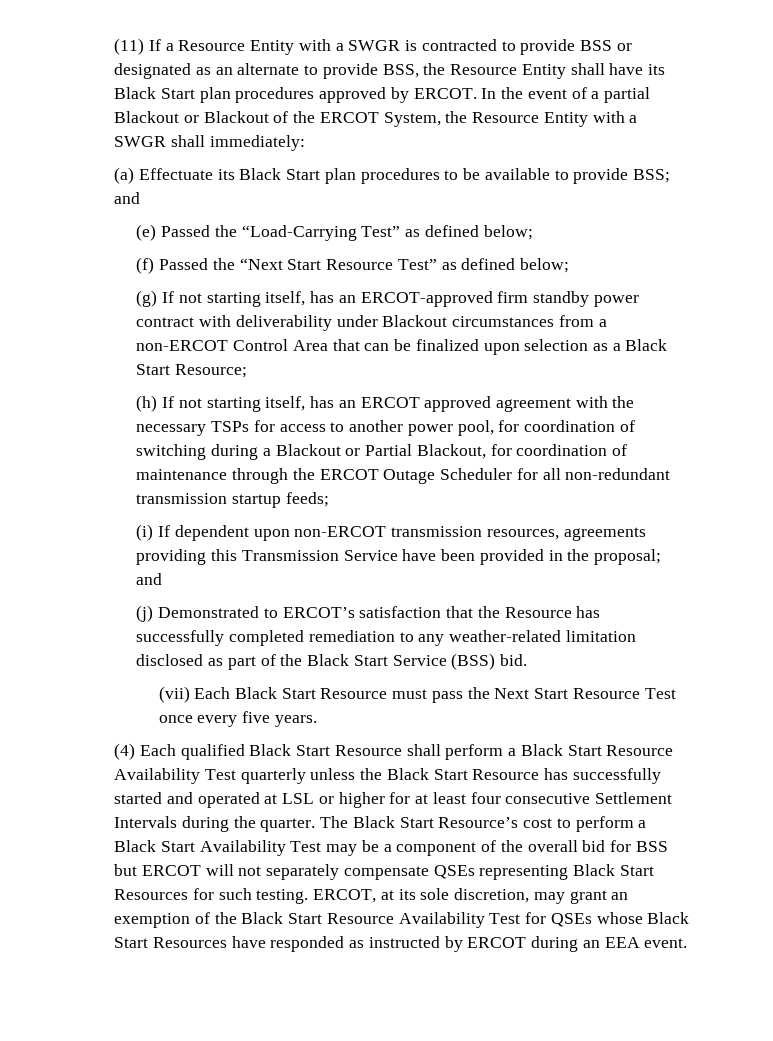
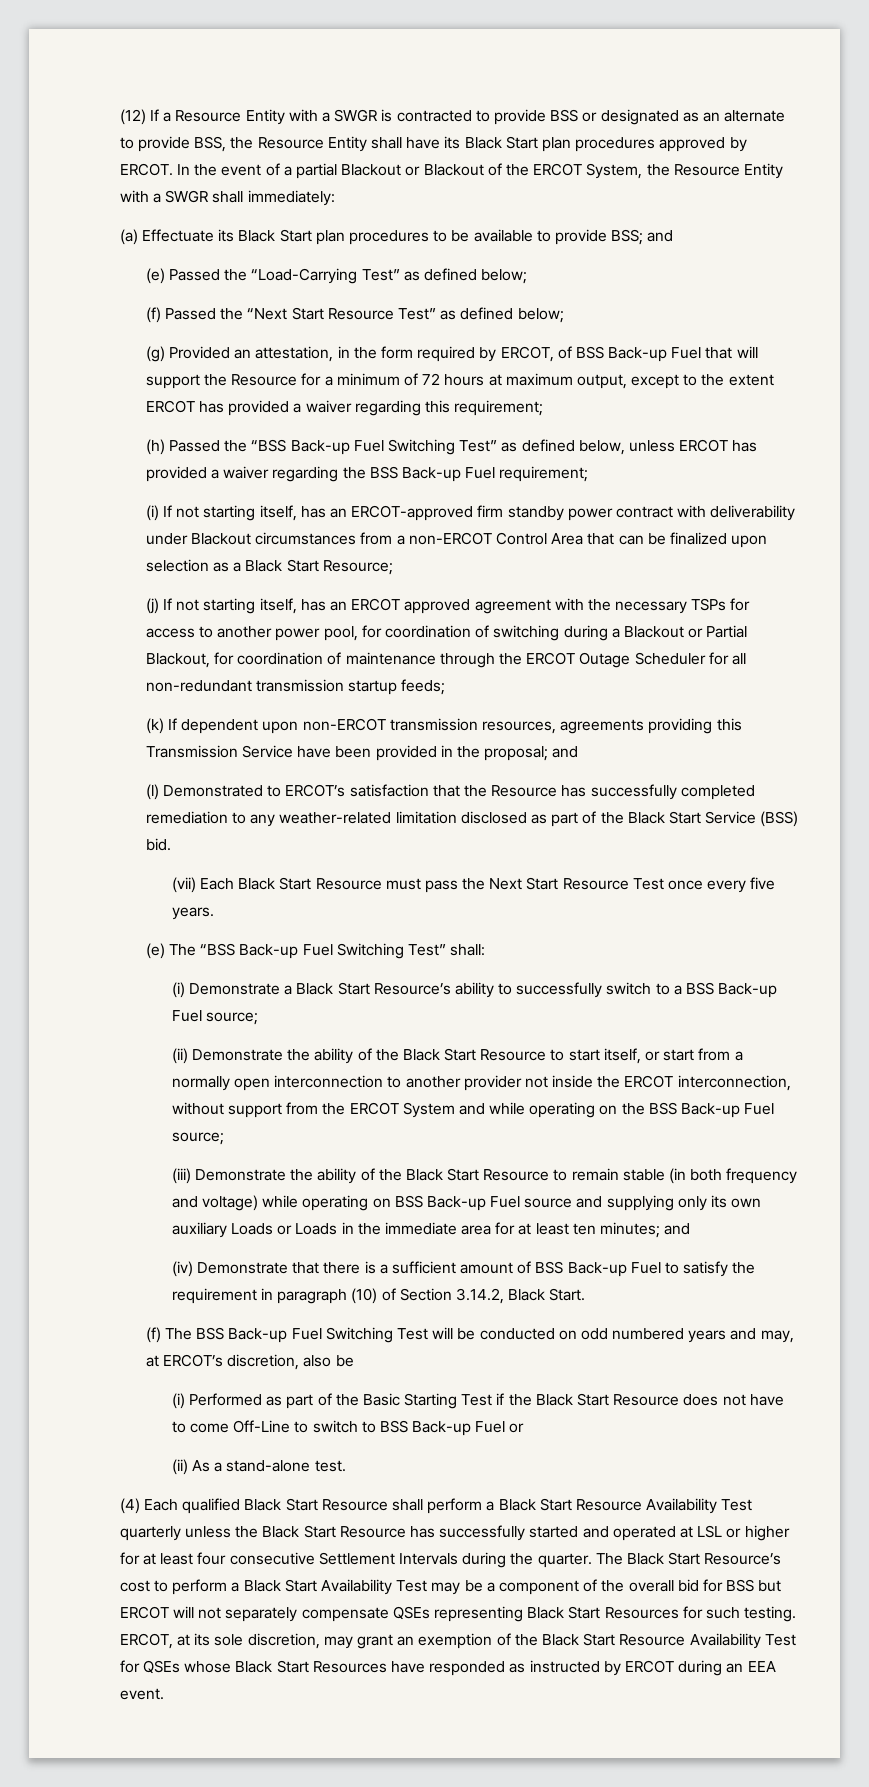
[114,38,145,55] (11) -> [119,109,146,125] (12)
(158, 298) none -> [169,346,758,362] [145,373,774,389] [145,400,544,416] [145,439,758,455] [145,466,589,482] [145,505,159,521] Provided an attestation, in the form required by ERCOT, of BSS Back-up Fuel that will support the Resource for a minimum of 72 hours at maximum output, except to the extent ERCOT has provided a waiver regarding this requirement; // (h) Passed the “BSS Back-up Fuel Switching Test” as defined below, unless ERCOT has provided a waiver regarding the BSS Back-up Fuel requirement; // (i)
[136,395,158,412] (h) -> [145,598,159,614] (j)
[136,524,154,541] (i) -> [145,718,164,734] (k)
[136,605,154,622] (j) -> [145,784,159,800] (l)
(317, 721) none -> [145,943,486,959] [171,982,778,998] [171,1010,259,1025] [171,1048,743,1064] [171,1075,791,1091] [171,1102,775,1118] [171,1132,224,1145] [171,1168,798,1184] [171,1195,762,1211] [171,1222,691,1238] [171,1261,756,1277] [171,1288,586,1304] [145,1327,794,1343] [145,1354,354,1370] [171,1393,784,1409] [171,1420,525,1436] [171,1459,346,1475] // (e) The “BSS Back-up Fuel Switching Test” shall: // (i) Demonstrate a Black Start Resource’s ability to successfully switch to a BSS Back-up Fuel source; // (ii) Demonstrate the ability of the Black Start Resource to start itself, or start from a normally open interconnection to another provider not inside the ERCOT interconnection, without support from the ERCOT System and while operating on the BSS Back-up Fuel source; // (iii) Demonstrate the ability of the Black Start Resource to remain stable (in both frequency and voltage) while operating on BSS Back-up Fuel source and supplying only its own auxiliary Loads or Loads in the immediate area for at least ten minutes; and // (iv) Demonstrate that there is a sufficient amount of BSS Back-up Fuel to satisfy the requirement in paragraph (10) of Section 3.14.2, Black Start. // (f) The BSS Back-up Fuel Switching Test will be conducted on odd numbered years and may, at ERCOT’s discretion, also be // (i) Performed as part of the Basic Starting Test if the Black Start Resource does not have to come Off-Line to switch to BSS Back-up Fuel or // (ii) As a stand-alone test.

